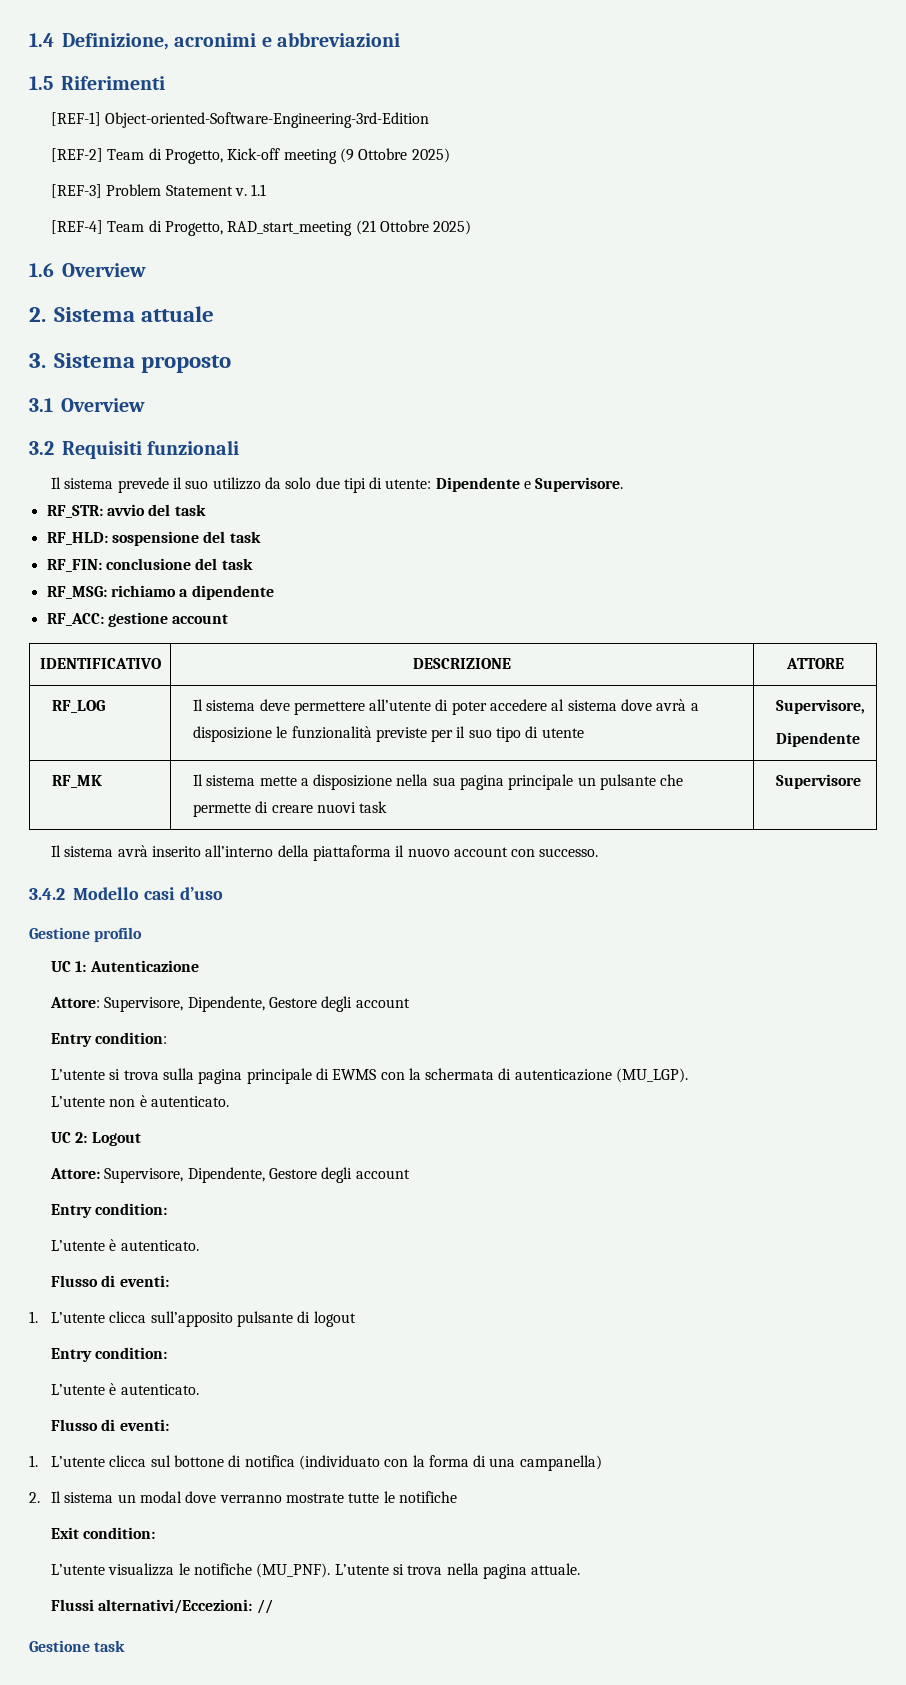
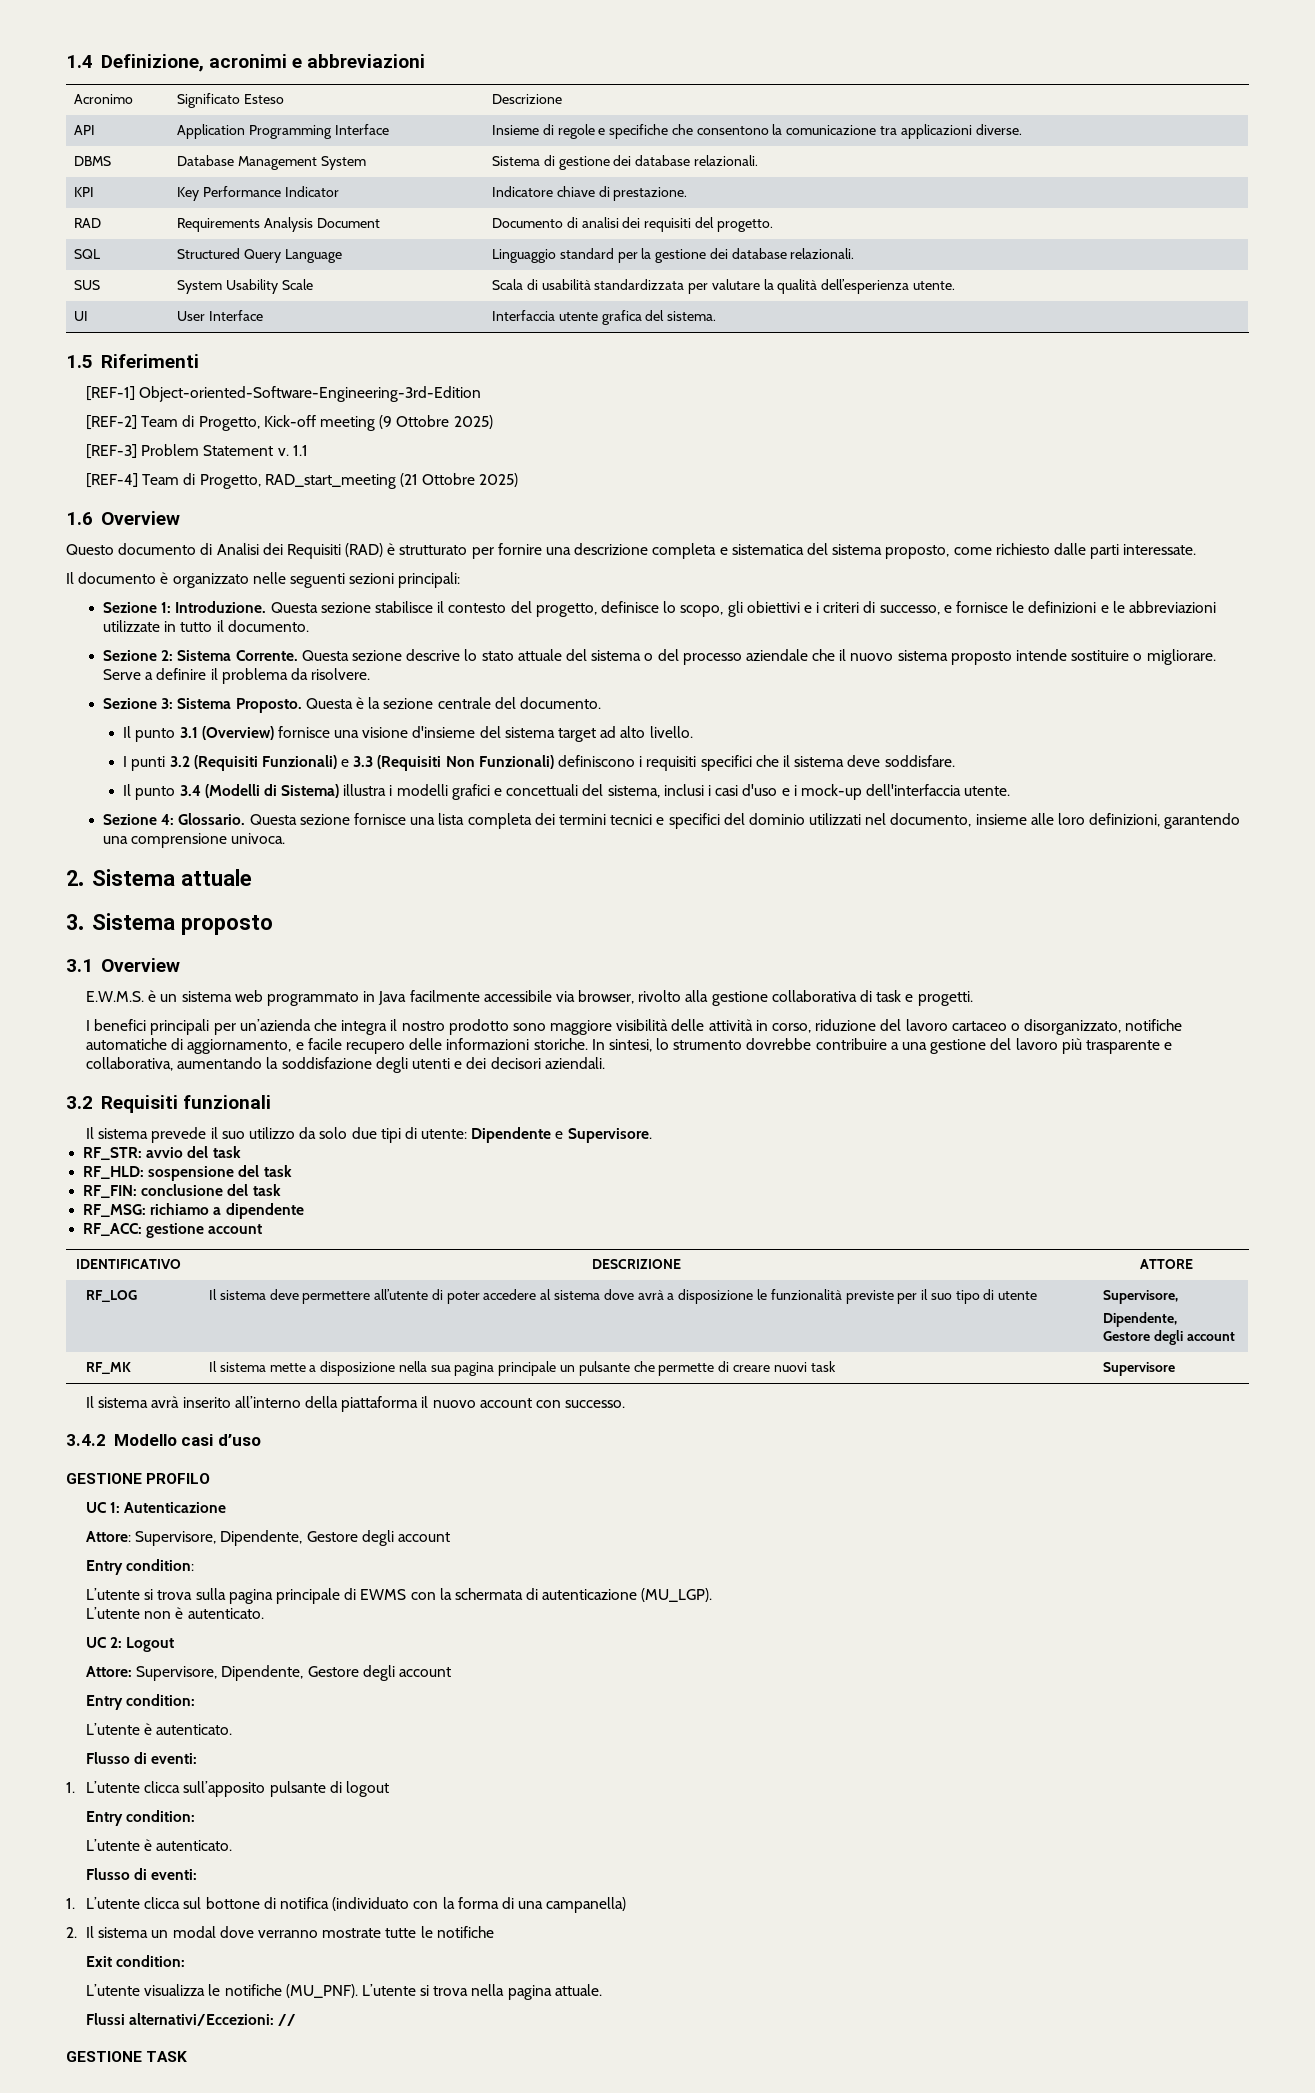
(401, 39) none -> [73,94,133,104] [176,93,284,108] [491,94,562,104] [73,125,95,135] [176,124,389,139] [491,124,1022,139] [73,156,111,166] [176,155,366,170] [491,155,758,170] [73,187,94,197] [176,186,339,201] [491,186,688,201] [73,218,101,228] [176,217,380,232] [491,217,773,232] [73,249,100,259] [176,248,342,263] [491,248,855,263] [73,280,100,290] [176,279,313,294] [491,279,955,294] [73,311,88,321] [176,310,263,321] [491,310,717,325] // Acronimo | Significato Esteso | Descrizione // API | Application Programming Interface | Insieme di regole e specifiche che consentono la comunicazione tra applicazioni diverse. // DBMS | Database Management System | Sistema di gestione dei database relazionali. // KPI | Key Performance Indicator | Indicatore chiave di prestazione. // RAD | Requirements Analysis Document | Documento di analisi dei requisiti del progetto. // SQL | Structured Query Language | Linguaggio standard per la gestione dei database relazionali. // SUS | System Usability Scale | Scala di usabilità standardizzata per valutare la qualità dell’esperienza utente. // UI | User Interface | Interfaccia utente grafica del sistema.
(146, 270) none -> [66,543,1197,559] [66,572,461,588] [103,601,1216,617] [103,620,309,632] [103,649,1216,665] [103,668,371,684] [103,697,601,713] [123,726,693,742] [123,755,955,771] [123,784,1011,800] [103,813,1241,829] [103,833,286,848] // Questo documento di Analisi dei Requisiti (RAD) è strutturato per fornire una descrizione completa e sistematica del sistema proposto, come richiesto dalle parti interessate. // Il documento è organizzato nelle seguenti sezioni principali: // Sezione 1: Introduzione. Questa sezione stabilisce il contesto del progetto, definisce lo scopo, gli obiettivi e i criteri di successo, e fornisce le definizioni e le abbreviazioni utilizzate in tutto il documento. // Sezione 2: Sistema Corrente. Questa sezione descrive lo stato attuale del sistema o del processo aziendale che il nuovo sistema proposto intende sostituire o migliorare. Serve a definire il problema da risolvere. // Sezione 3: Sistema Proposto. Questa è la sezione centrale del documento. // Il punto 3.1 (Overview) fornisce una visione d'insieme del sistema target ad alto livello. // I punti 3.2 (Requisiti Funzionali) e 3.3 (Requisiti Non Funzionali) definiscono i requisiti specifici che il sistema deve soddisfare. // Il punto 3.4 (Modelli di Sistema) illustra i modelli grafici e concettuali del sistema, inclusi i casi d'uso e i mock-up dell'interfaccia utente. // Sezione 4: Glossario. Questa sezione fornisce una lista completa dei termini tecnici e specifici del dominio utilizzati nel documento, insieme alle loro definizioni, garantendo una comprensione univoca.
(145, 405) none -> [86,990,973,1006] [86,1019,1183,1035] [86,1038,1173,1054] [86,1057,605,1073] // E.W.M.S. è un sistema web programmato in Java facilmente accessibile via browser, rivolto alla gestione collaborativa di task e progetti. // I benefici principali per un’azienda che integra il nostro prodotto sono maggiore visibilità delle attività in corso, riduzione del lavoro cartaceo o disorganizzato, notifiche automatiche di aggiornamento, e facile recupero delle informazioni storiche. In sintesi, lo strumento dovrebbe contribuire a una gestione del lavoro più trasparente e collaborativa, aumentando la soddisfazione degli utenti e dei decisori aziendali.
[775,732,860,747] Dipendente -> [1103,1312,1178,1327] [1103,1330,1235,1345] Dipendente, // Gestore degli account
[29,927,143,942] Gestione profilo -> [66,1473,211,1484] GESTIONE PROFILO
[29,1640,126,1652] Gestione task -> [66,2051,188,2062] GESTIONE TASK

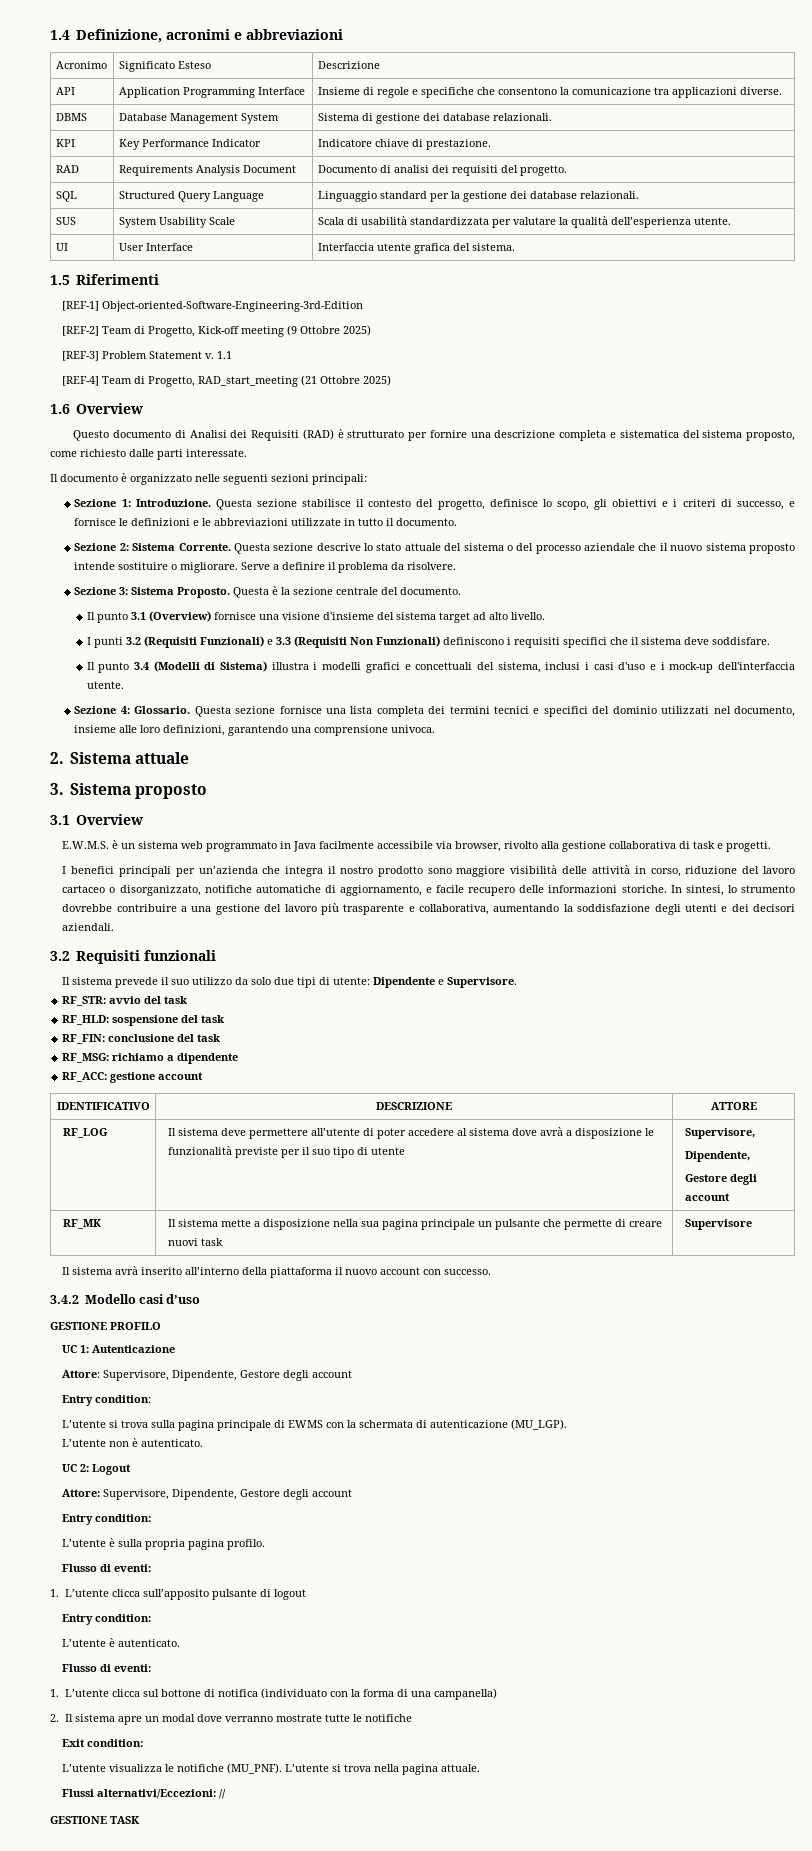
[156,1724,233,1735] autenticato. -> [118,1539,266,1550] sulla propria pagina profilo.
(149, 1932) none -> [117,1716,142,1725] apre

